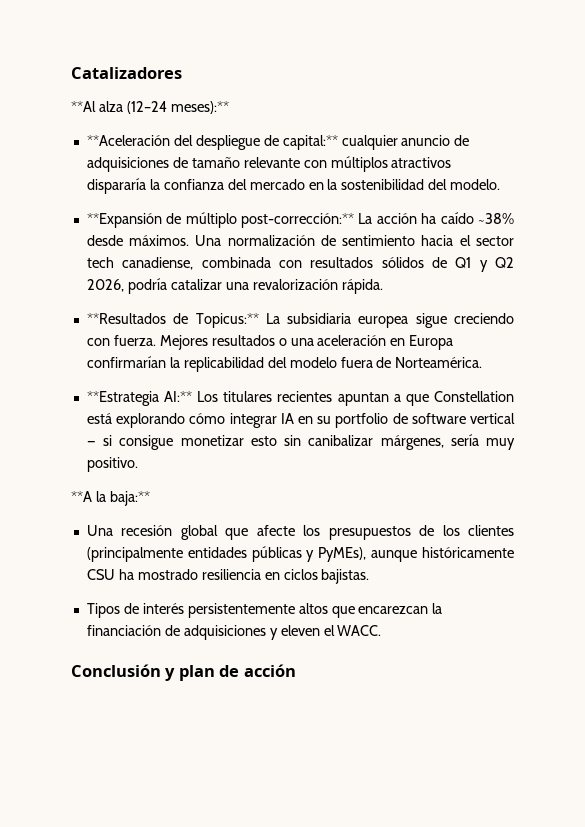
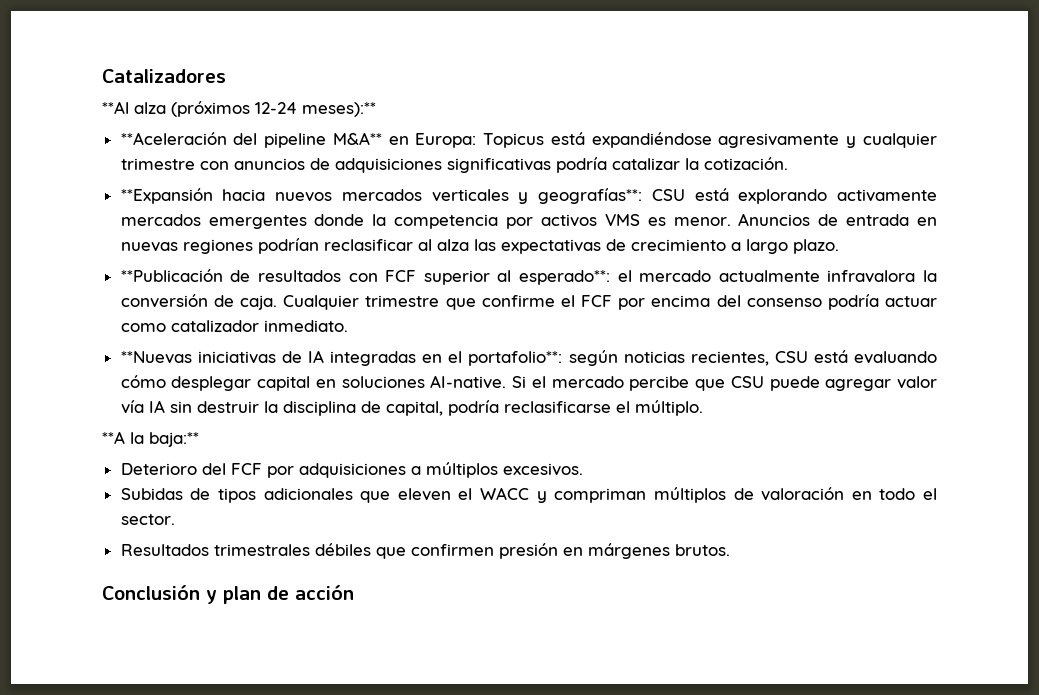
[126,101,167,114] (12–24 -> [171,101,297,117] (próximos 12-24
[195,135,470,150] [86,156,452,172] [86,178,501,194] [86,212,515,228] [86,235,515,246] [86,257,515,272] [86,278,383,294] [86,313,514,328] [86,335,454,350] [86,356,483,372] [86,391,515,406] [86,413,515,428] [86,434,515,450] [86,457,138,472] [71,491,150,506] [86,525,514,540] [86,546,514,562] [86,569,370,584] [86,603,443,618] [86,625,382,640] despliegue de capital:** cualquier anuncio de adquisiciones de tamaño relevante con múltiplos atractivos dispararía la confianza del mercado en la sostenibilidad del modelo. // **Expansión de múltiplo post-corrección:** La acción ha caído ~38% desde máximos. Una normalización de sentimiento hacia el sector tech canadiense, combinada con resultados sólidos de Q1 y Q2 2026, podría catalizar una revalorización rápida. // **Resultados de Topicus:** La subsidiaria europea sigue creciendo con fuerza. Mejores resultados o una aceleración en Europa confirmarían la replicabilidad del modelo fuera de Norteamérica. // **Estrategia AI:** Los titulares recientes apuntan a que Constellation está explorando cómo integrar IA en su portfolio de software vertical — si consigue monetizar esto sin canibalizar márgenes, sería muy positivo. // **A la baja:** // Una recesión global que afecte los presupuestos de los clientes (principalmente entidades públicas y PyMEs), aunque históricamente CSU ha mostrado resiliencia en ciclos bajistas. // Tipos de interés persistentemente altos que encarezcan la financiación de adquisiciones y eleven el WACC. -> [264,132,937,148] [120,157,788,173] [120,188,938,204] [120,213,937,229] [120,238,839,254] [120,269,938,285] [120,294,937,310] [120,320,348,332] [120,350,938,366] [120,375,937,391] [120,400,703,416] [102,431,199,447] [120,462,583,478] [120,487,937,503] [120,514,175,525] [120,543,730,559] pipeline M&A** en Europa: Topicus está expandiéndose agresivamente y cualquier trimestre con anuncios de adquisiciones significativas podría catalizar la cotización. // **Expansión hacia nuevos mercados verticales y geografías**: CSU está explorando activamente mercados emergentes donde la competencia por activos VMS es menor. Anuncios de entrada en nuevas regiones podrían reclasificar al alza las expectativas de crecimiento a largo plazo. // **Publicación de resultados con FCF superior al esperado**: el mercado actualmente infravalora la conversión de caja. Cualquier trimestre que confirme el FCF por encima del consenso podría actuar como catalizador inmediato. // **Nuevas iniciativas de IA integradas en el portafolio**: según noticias recientes, CSU está evaluando cómo desplegar capital en soluciones AI-native. Si el mercado percibe que CSU puede agregar valor vía IA sin destruir la disciplina de capital, podría reclasificarse el múltiplo. // **A la baja:** // Deterioro del FCF por adquisiciones a múltiplos excesivos. // Subidas de tipos adicionales que eleven el WACC y compriman múltiplos de valoración en todo el sector. // Resultados trimestrales débiles que confirmen presión en márgenes brutos.

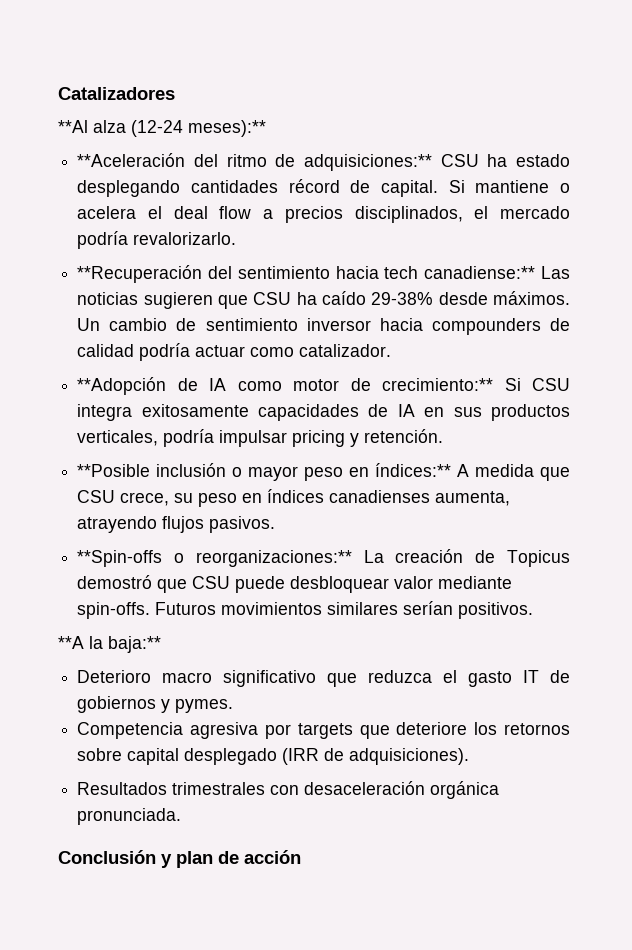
[171,101,297,117] (próximos 12-24 -> [131,120,183,137] (12-24
[264,132,937,148] [120,157,788,173] [120,188,938,204] [120,213,937,229] [120,238,839,254] [120,269,938,285] [120,294,937,310] [120,320,348,332] [120,350,938,366] [120,375,937,391] [120,400,703,416] [102,431,199,447] [120,462,583,478] [120,487,937,503] [120,514,175,525] [120,543,730,559] pipeline M&A** en Europa: Topicus está expandiéndose agresivamente y cualquier trimestre con anuncios de adquisiciones significativas podría catalizar la cotización. // **Expansión hacia nuevos mercados verticales y geografías**: CSU está explorando activamente mercados emergentes donde la competencia por activos VMS es menor. Anuncios de entrada en nuevas regiones podrían reclasificar al alza las expectativas de crecimiento a largo plazo. // **Publicación de resultados con FCF superior al esperado**: el mercado actualmente infravalora la conversión de caja. Cualquier trimestre que confirme el FCF por encima del consenso podría actuar como catalizador inmediato. // **Nuevas iniciativas de IA integradas en el portafolio**: según noticias recientes, CSU está evaluando cómo desplegar capital en soluciones AI-native. Si el mercado percibe que CSU puede agregar valor vía IA sin destruir la disciplina de capital, podría reclasificarse el múltiplo. // **A la baja:** // Deterioro del FCF por adquisiciones a múltiplos excesivos. // Subidas de tipos adicionales que eleven el WACC y compriman múltiplos de valoración en todo el sector. // Resultados trimestrales débiles que confirmen presión en márgenes brutos. -> [226,154,570,171] [77,179,570,197] [77,206,570,223] [77,231,237,249] [77,265,570,283] [77,291,570,309] [77,318,570,335] [77,343,392,361] [77,377,570,395] [77,404,571,421] [77,429,444,447] [77,463,570,481] [77,489,511,507] [77,516,276,533] [77,549,571,567] [77,575,513,593] [77,601,534,619] [58,636,161,653] [77,670,570,687] [77,696,234,713] [77,722,570,739] [77,748,470,765] [77,781,500,799] [77,808,182,825] ritmo de adquisiciones:** CSU ha estado desplegando cantidades récord de capital. Si mantiene o acelera el deal flow a precios disciplinados, el mercado podría revalorizarlo. // **Recuperación del sentimiento hacia tech canadiense:** Las noticias sugieren que CSU ha caído 29-38% desde máximos. Un cambio de sentimiento inversor hacia compounders de calidad podría actuar como catalizador. // **Adopción de IA como motor de crecimiento:** Si CSU integra exitosamente capacidades de IA en sus productos verticales, podría impulsar pricing y retención. // **Posible inclusión o mayor peso en índices:** A medida que CSU crece, su peso en índices canadienses aumenta, atrayendo flujos pasivos. // **Spin-offs o reorganizaciones:** La creación de Topicus demostró que CSU puede desbloquear valor mediante spin-offs. Futuros movimientos similares serían positivos. // **A la baja:** // Deterioro macro significativo que reduzca el gasto IT de gobiernos y pymes. // Competencia agresiva por targets que deteriore los retornos sobre capital desplegado (IRR de adquisiciones). // Resultados trimestrales con desaceleración orgánica pronunciada.

